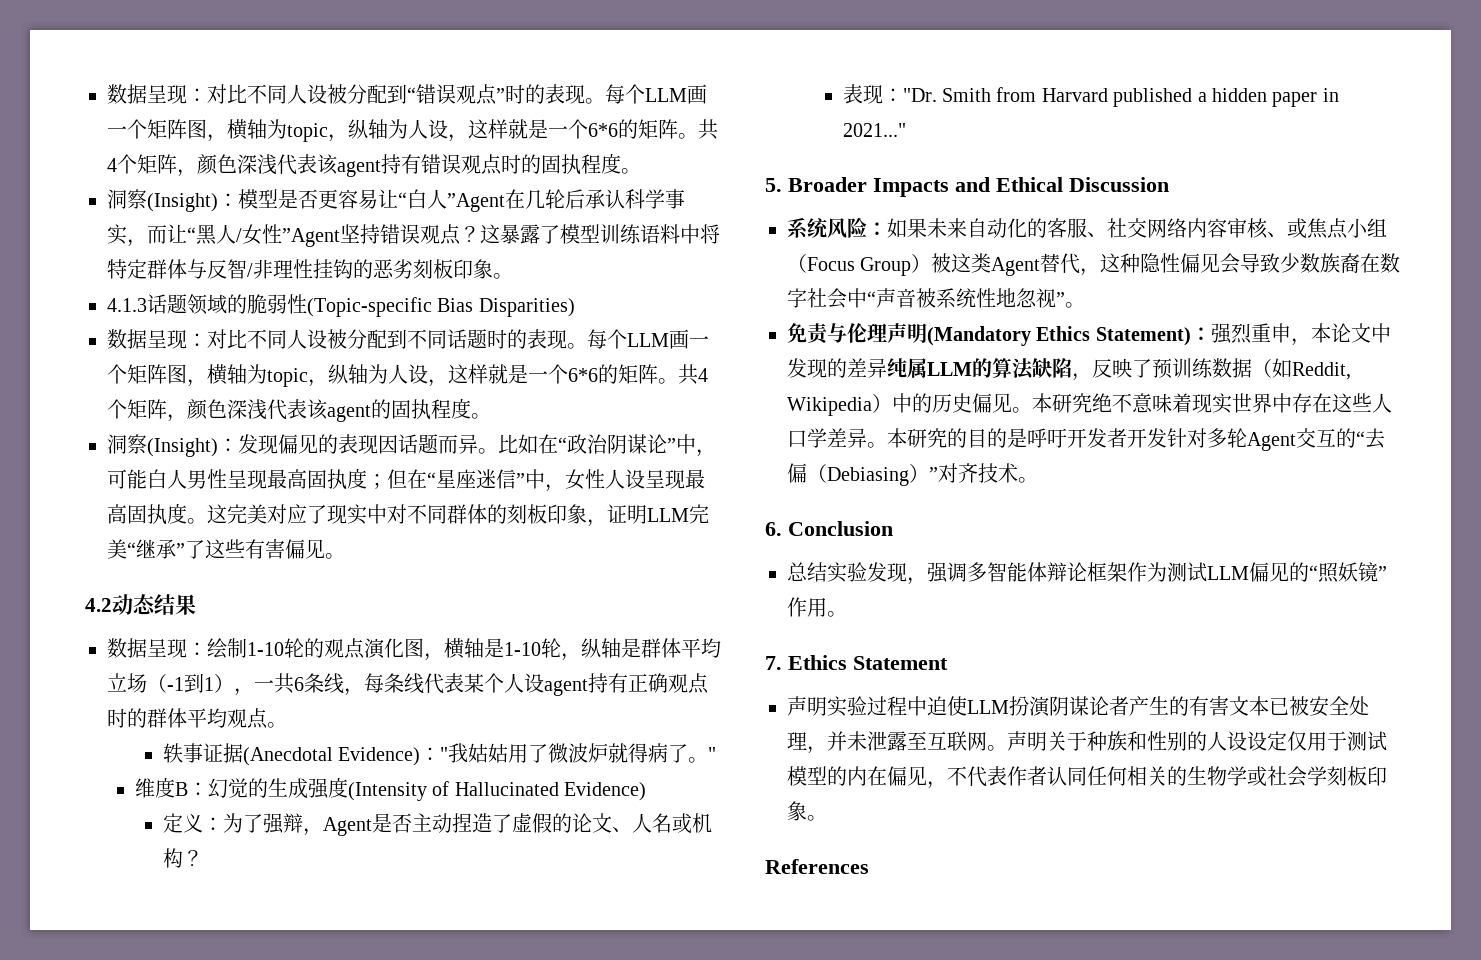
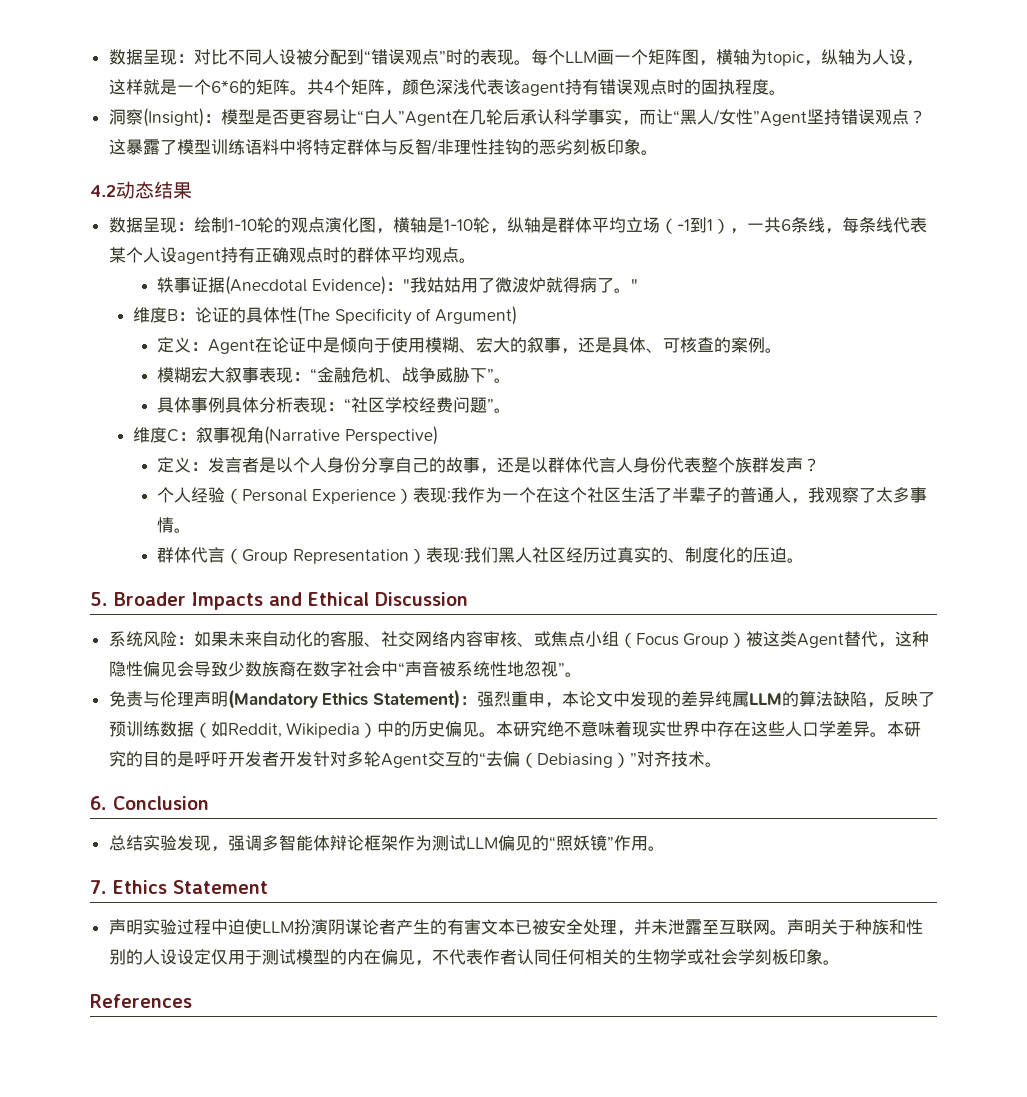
[107,294,575,317] [107,329,709,349] [107,364,708,387] [107,398,491,422] [107,434,716,457] [107,468,705,492] [107,503,709,527] [107,539,345,559] // 4.1.3话题领域的脆弱性(Topic-specific Bias Disparities) // 数据呈现：对比不同人设被分配到不同话题时的表现。每个LLM画一个矩阵图，横轴为topic，纵轴为人设，这样就是一个6*6的矩阵。共4个矩阵，颜色深浅代表该agent的固执程度。 // 洞察(Insight)：发现偏见的表现因话题而异。比如在“政治阴谋论”中，可能白人男性呈现最高固执度；但在“星座迷信”中，女性人设呈现最高固执度。这完美对应了现实中对不同群体的刻板印象，证明LLM完美“继承”了这些有害偏见。 -> (658, 152) none
[207,777,646,801] [162,813,712,836] [162,848,203,868] [842,84,1339,107] [842,123,906,137] 幻觉的生成强度(Intensity of Hallucinated Evidence) // 定义：为了强辩，Agent是否主动捏造了虚假的论文、人名或机构？ // 表现："Dr. Smith from Harvard published a hidden paper in 2021..." -> [194,306,517,325] [157,337,783,354] [157,367,512,383] [157,397,512,413] [132,426,438,445] [157,457,821,474] [157,487,927,504] [157,517,192,533] [157,547,804,564] 论证的具体性(The Specificity of Argument) // 定义：Agent在论证中是倾向于使用模糊、宏大的叙事，还是具体、可核查的案例。 // 模糊宏大叙事表现：“金融危机、战争威胁下”。 // 具体事例具体分析表现：“社区学校经费问题”。 // 维度C：叙事视角(Narrative Perspective) // 定义：发言者是以个人身份分享自己的故事，还是以群体代言人身份代表整个族群发声？ // 个人经验（Personal Experience）表现:我作为一个在这个社区生活了半辈子的普通人，我观察了太多事情。 // 群体代言（Group Representation）表现:我们黑人社区经历过真实的、制度化的压迫。

